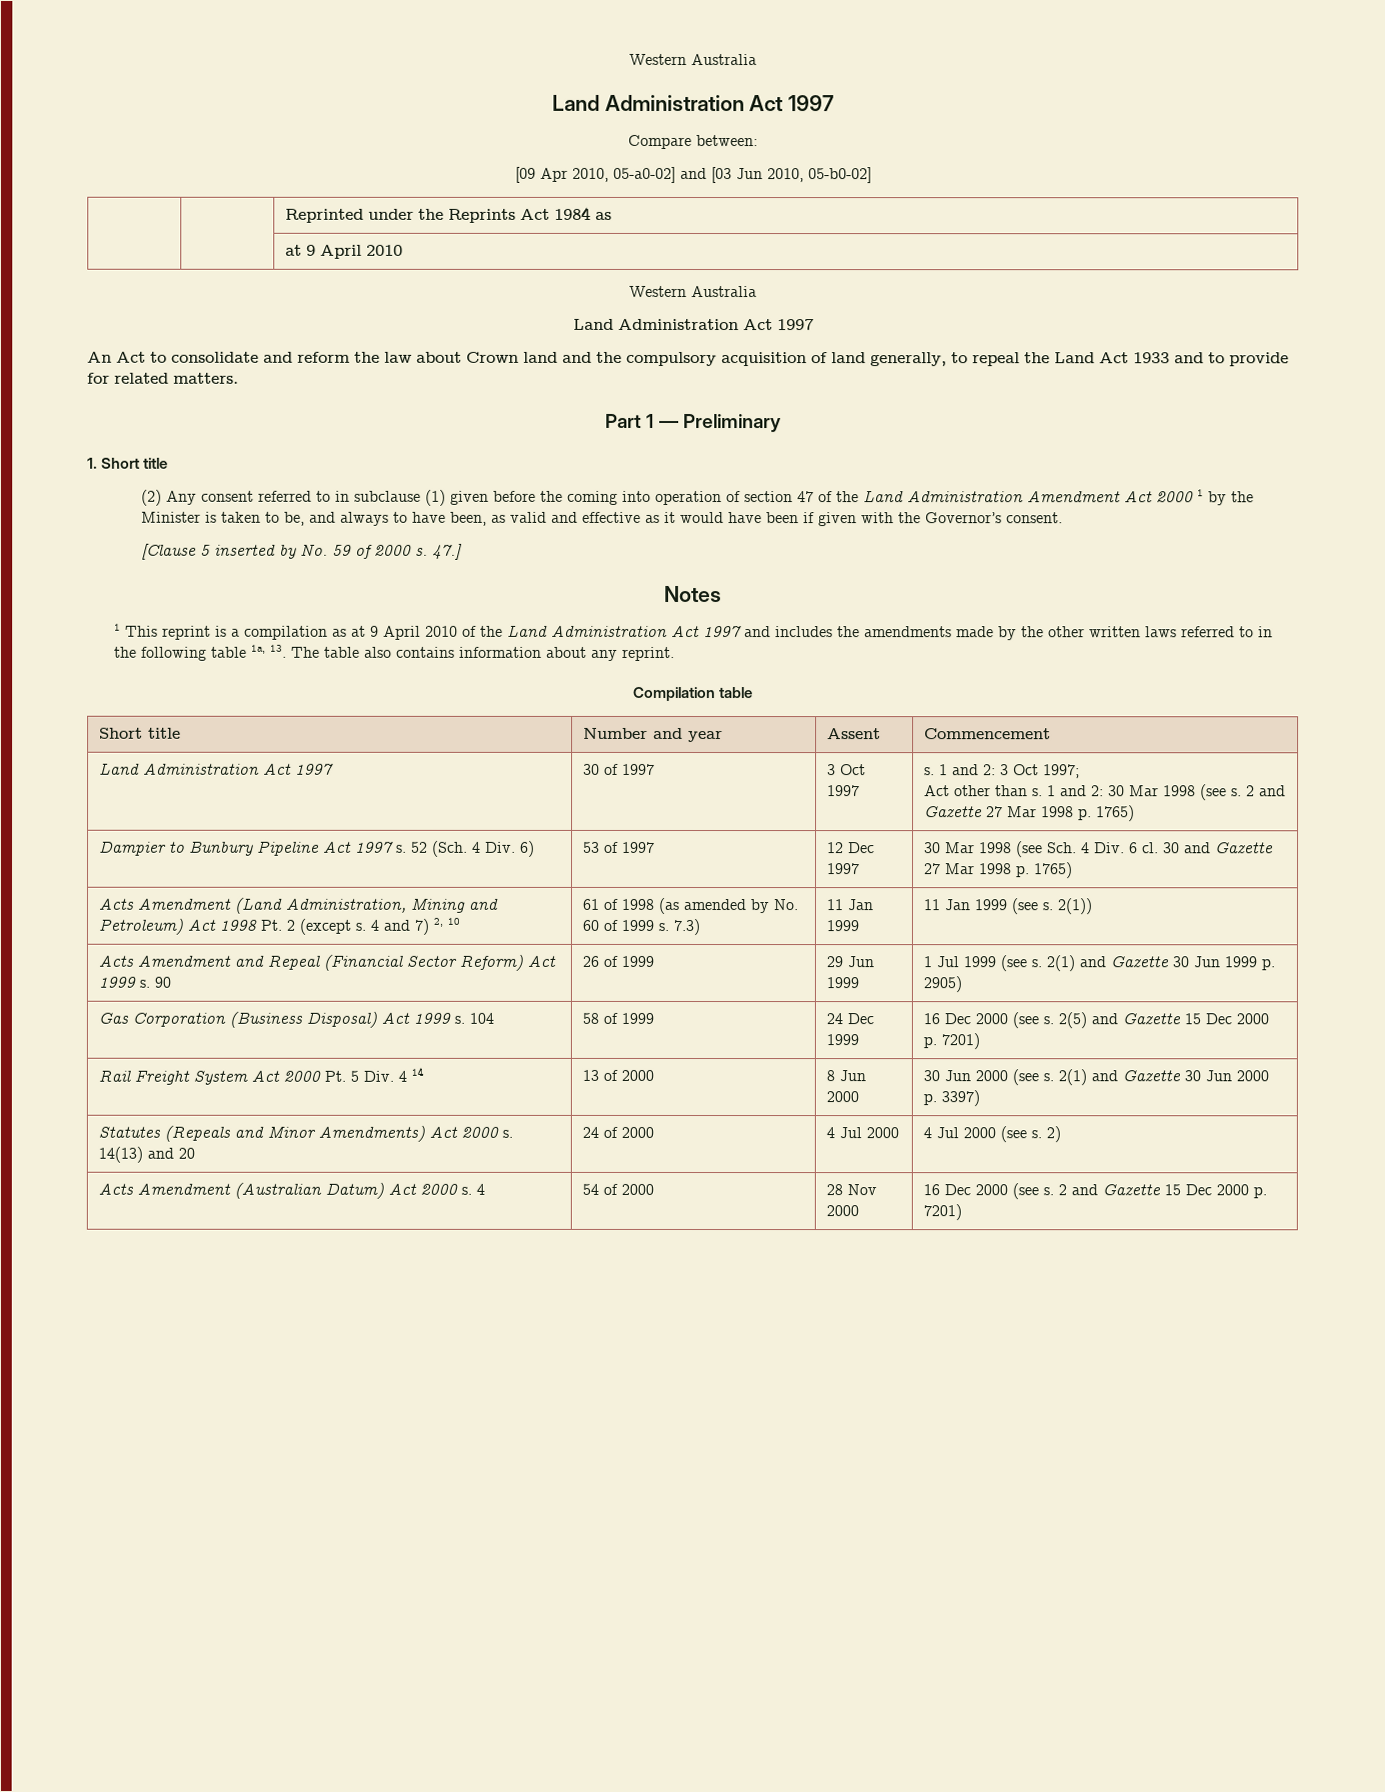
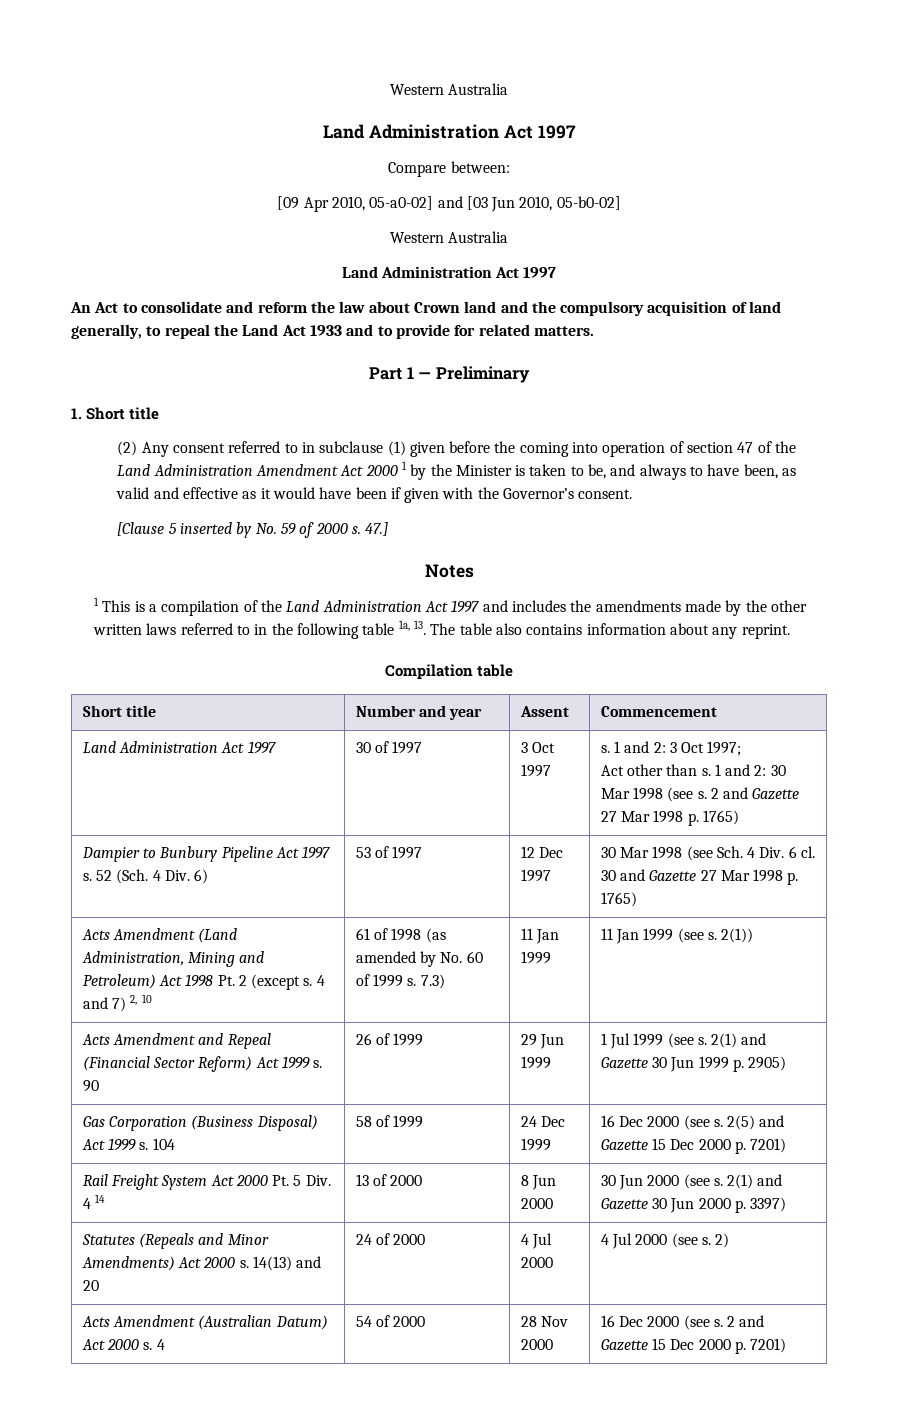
[285,206,613,223] [285,244,404,259] // | | Reprinted under the Reprints Act 1984 as // | | at 9 April 2010 -> (621, 203) none
[161,625,211,640] reprint -> (131, 606) none
[331,625,458,640] as at 9 April 2010 -> (240, 608) none

